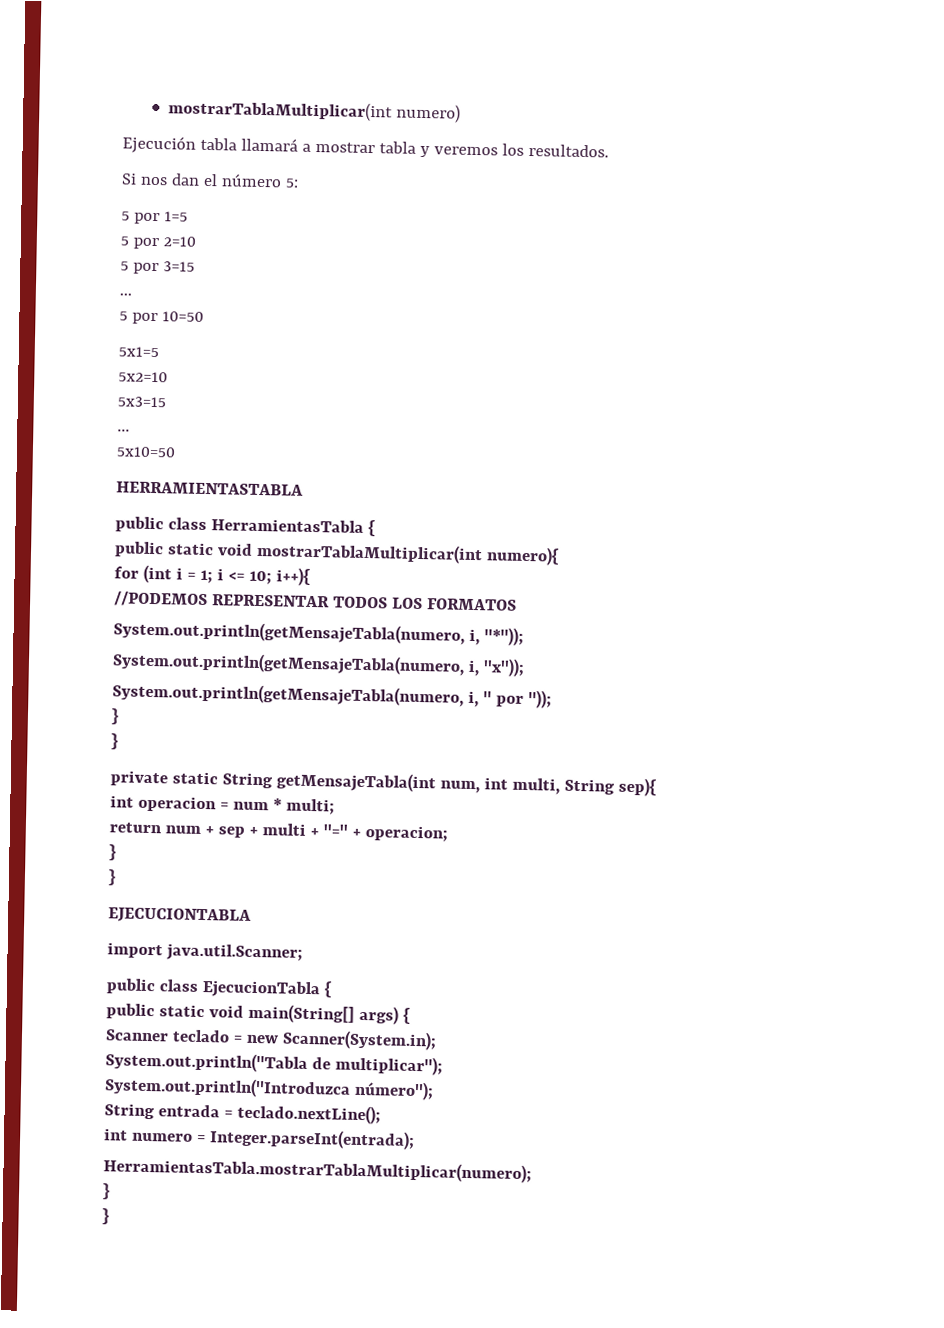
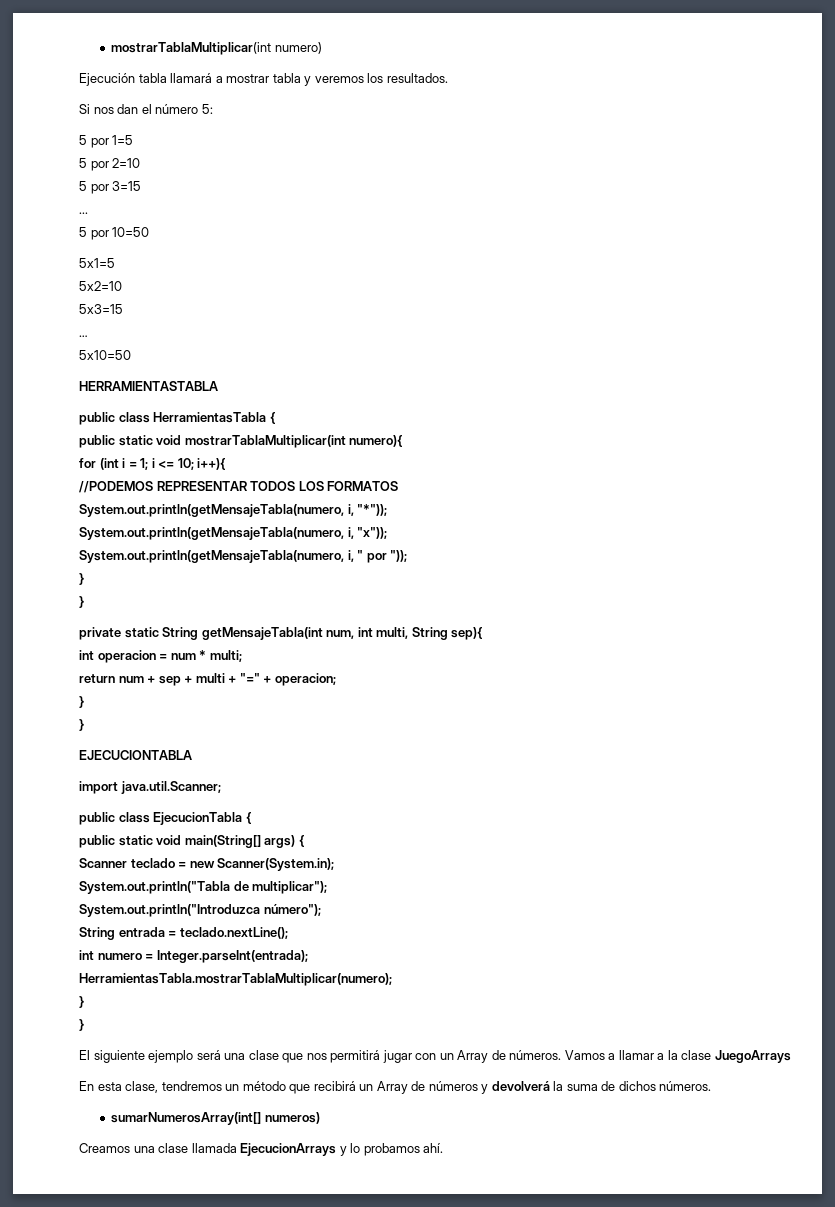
(110, 1216) none -> [79,1050,791,1063] [79,1081,712,1094] [111,1112,320,1125] [79,1143,444,1156] // El siguiente ejemplo será una clase que nos permitirá jugar con un Array de números. Vamos a llamar a la clase JuegoArrays // En esta clase, tendremos un método que recibirá un Array de números y devolverá la suma de dichos números. // sumarNumerosArray(int[] numeros) // Creamos una clase llamada EjecucionArrays y lo probamos ahí.

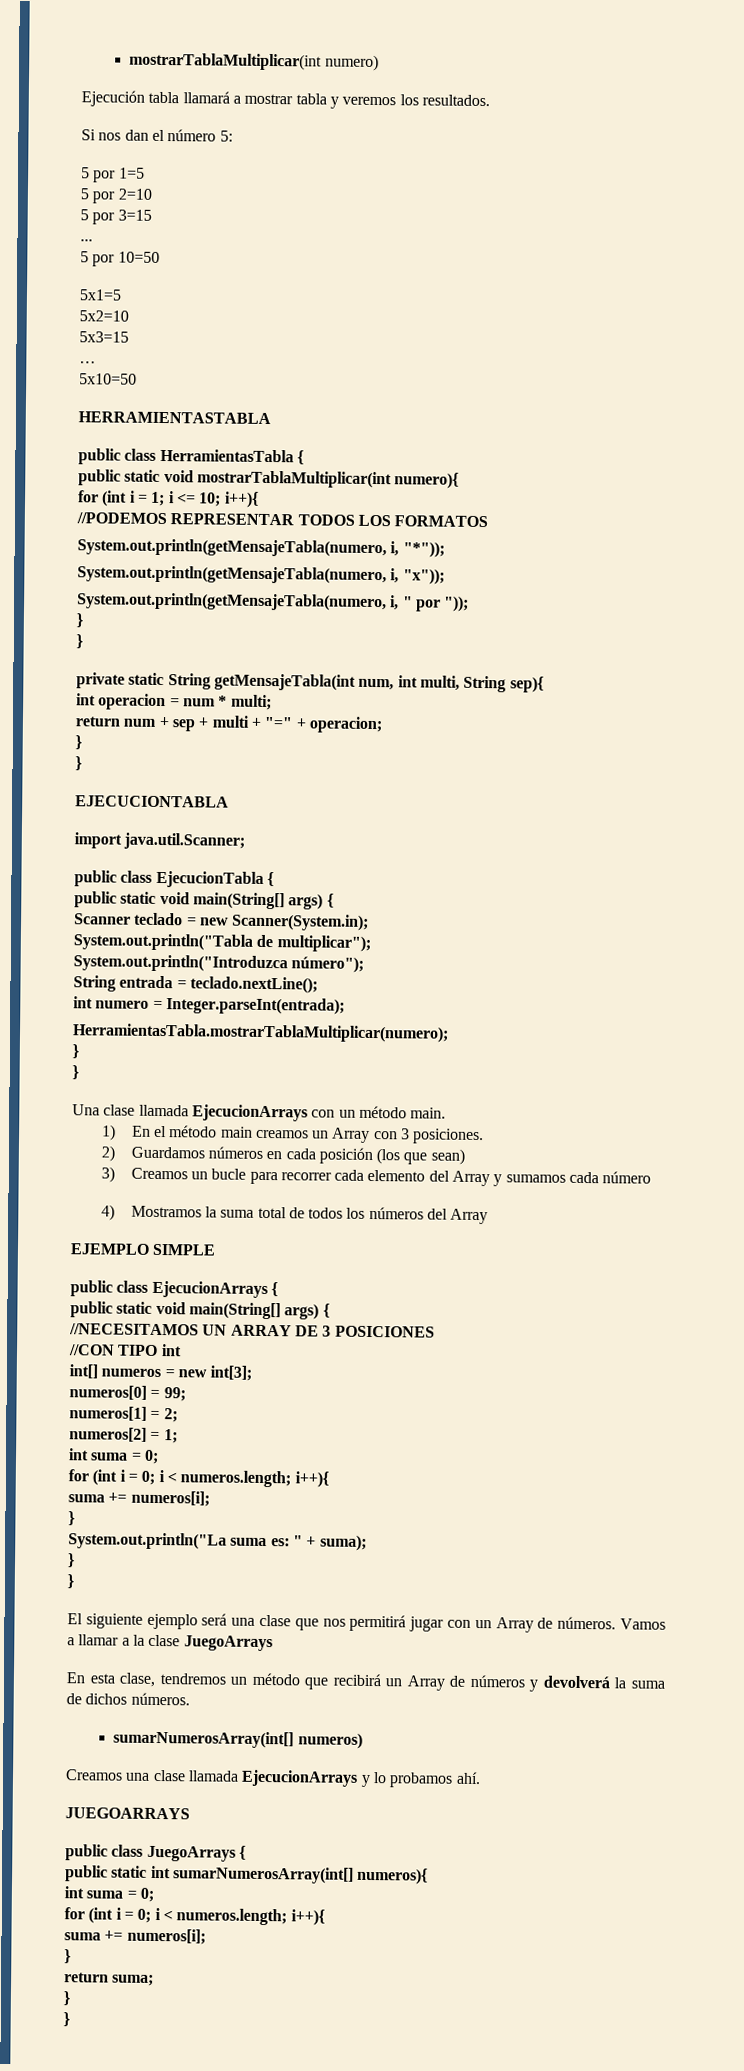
(84, 1025) none -> [72,1104,447,1122] [100,1124,485,1145] [100,1145,465,1165] [100,1166,652,1187] [100,1204,489,1225] [70,1243,217,1256] [70,1280,278,1299] [70,1301,330,1320] [69,1323,435,1338] [68,1344,182,1357] [69,1364,253,1381] [69,1385,186,1402] [69,1406,178,1423] [69,1427,178,1444] [68,1448,159,1465] [68,1469,329,1488] [68,1490,210,1507] [68,1511,75,1526] [68,1532,367,1551] [67,1553,75,1568] [67,1574,74,1589] // Una clase llamada EjecucionArrays con un método main. // 1) En el método main creamos un Array con 3 posiciones. // 2) Guardamos números en cada posición (los que sean) // 3) Creamos un bucle para recorrer cada elemento del Array y sumamos cada número // 4) Mostramos la suma total de todos los números del Array // EJEMPLO SIMPLE // public class EjecucionArrays { // public static void main(String[] args) { // //NECESITAMOS UN ARRAY DE 3 POSICIONES // //CON TIPO int // int[] numeros = new int[3]; // numeros[0] = 99; // numeros[1] = 2; // numeros[2] = 1; // int suma = 0; // for (int i = 0; i < numeros.length; i++){ // suma += numeros[i]; // } // System.out.println("La suma es: " + suma); // } // }
(444, 1148) none -> [65,1807,190,1820] [65,1844,246,1862] [65,1865,429,1885] [64,1886,154,1902] [64,1907,325,1926] [64,1928,206,1945] [64,1949,71,1964] [64,1972,155,1986] [63,1991,70,2006] [63,2012,70,2027] // JUEGOARRAYS // public class JuegoArrays { // public static int sumarNumerosArray(int[] numeros){ // int suma = 0; // for (int i = 0; i < numeros.length; i++){ // suma += numeros[i]; // } // return suma; // } // }

